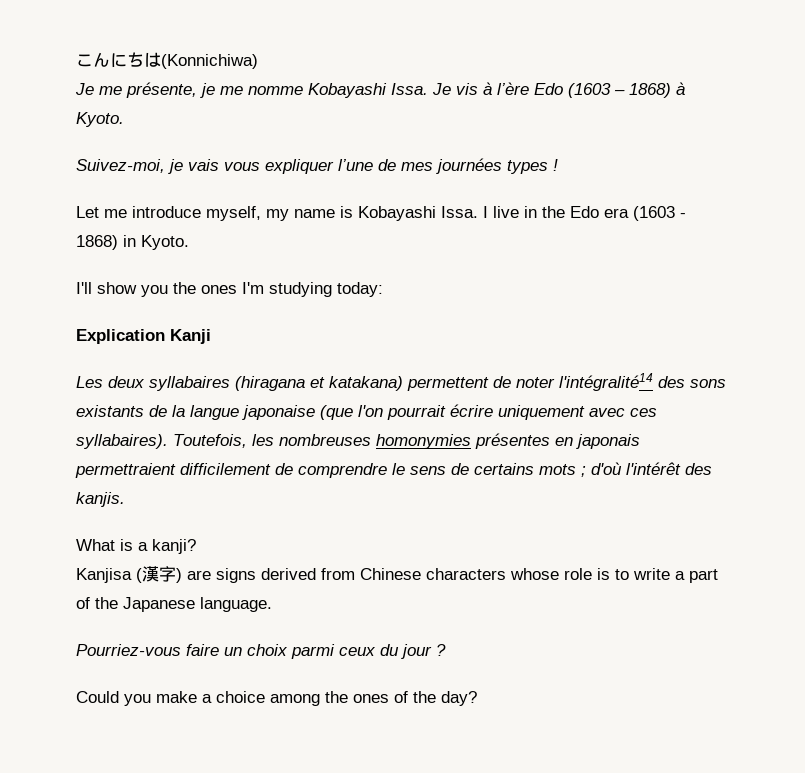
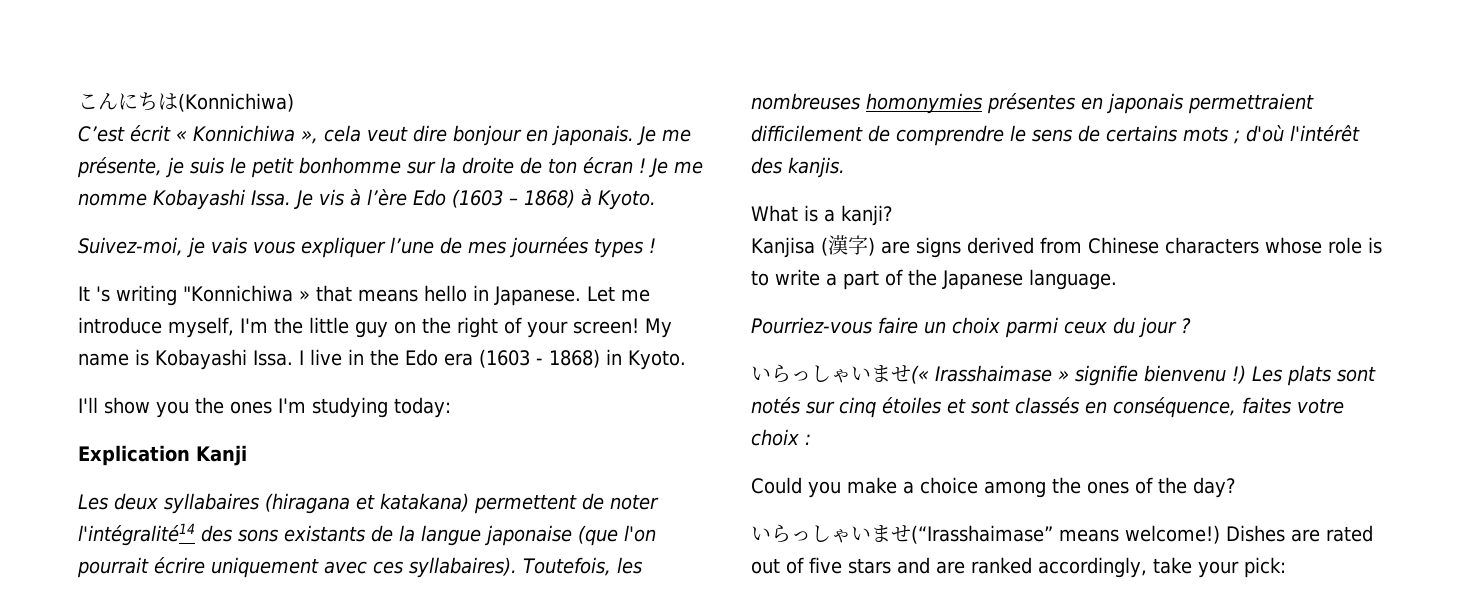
[75,82,215,98] Je me présente, je -> [78,125,691,146] [77,157,668,178] C’est écrit « Konnichiwa », cela veut dire bonjour en japonais. Je me présente, je suis le petit bonhomme sur la droite de ton écran ! Je
[76,206,289,221] Let me introduce myself, my -> [78,285,650,306] [78,317,672,338] It 's writing "Konnichiwa » that means hello in Japanese. Let me introduce myself, I'm the little guy on the right of your screen! My
(446, 650) none -> [751,364,1376,386] [751,397,1344,418] [751,429,811,446] // いらっしゃいませ(« Irasshaimase » signifie bienvenu !) Les plats sont notés sur cinq étoiles et sont classés en conséquence, faites votre choix :
(477, 698) none -> [751,524,1373,544] [751,557,1286,578] // いらっしゃいませ(“Irasshaimase” means welcome!) Dishes are rated out of five stars and are ranked accordingly, take your pick:

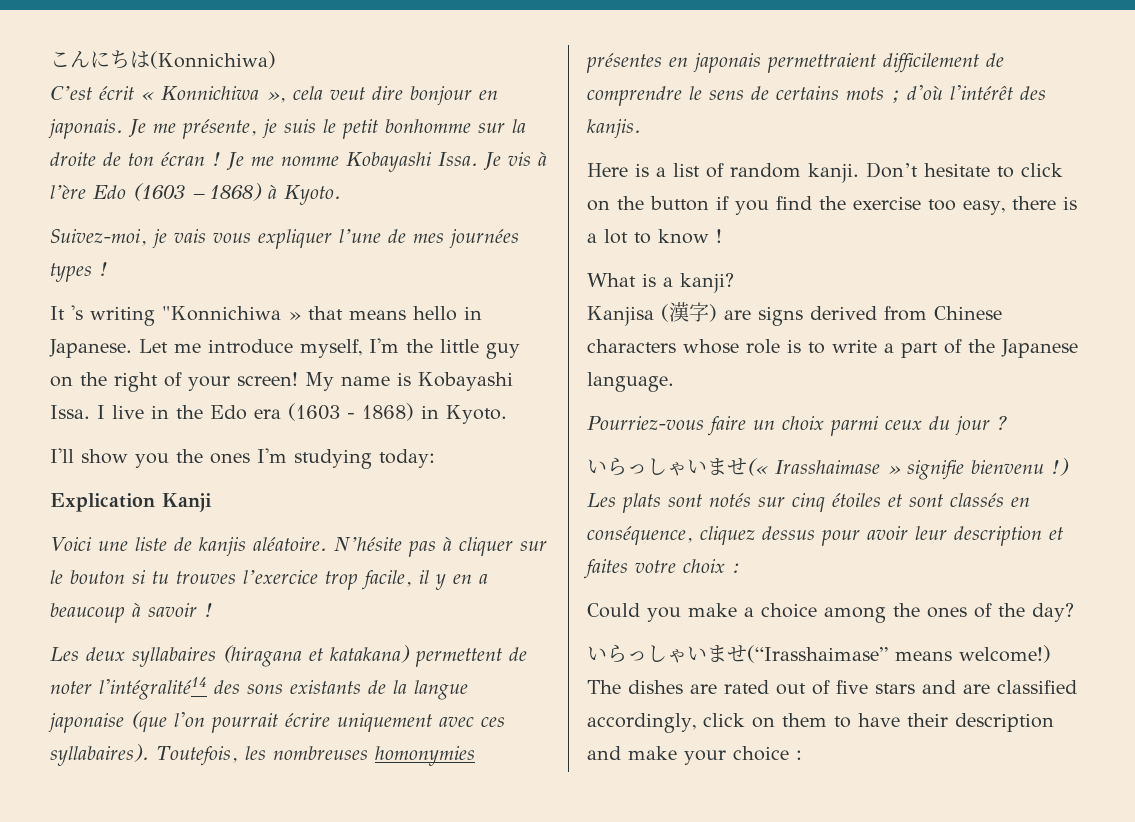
(247, 455) none -> [50,537,547,557] [50,570,488,590] [50,603,213,623] // Voici une liste de kanjis aléatoire. N’hésite pas à cliquer sur le bouton si tu trouves l’exercice trop facile, il y en a beaucoup à savoir !
(845, 167) none -> [587,162,1063,183] [587,196,1077,215] [587,229,722,244] // Here is a list of random kanji. Don’t hesitate to click on the button if you find the exercise too easy, there is a lot to know !
(1236, 407) none -> [700,526,1064,546] cliquez dessus pour avoir leur description et
[1226,525,1285,542] Dishes -> [587,680,683,694] The dishes
[971,557,1286,578] ranked accordingly, take your pick: -> [997,680,1077,694] [587,713,1054,733] [587,746,802,765] classified accordingly, click on them to have their description and make your choice :

